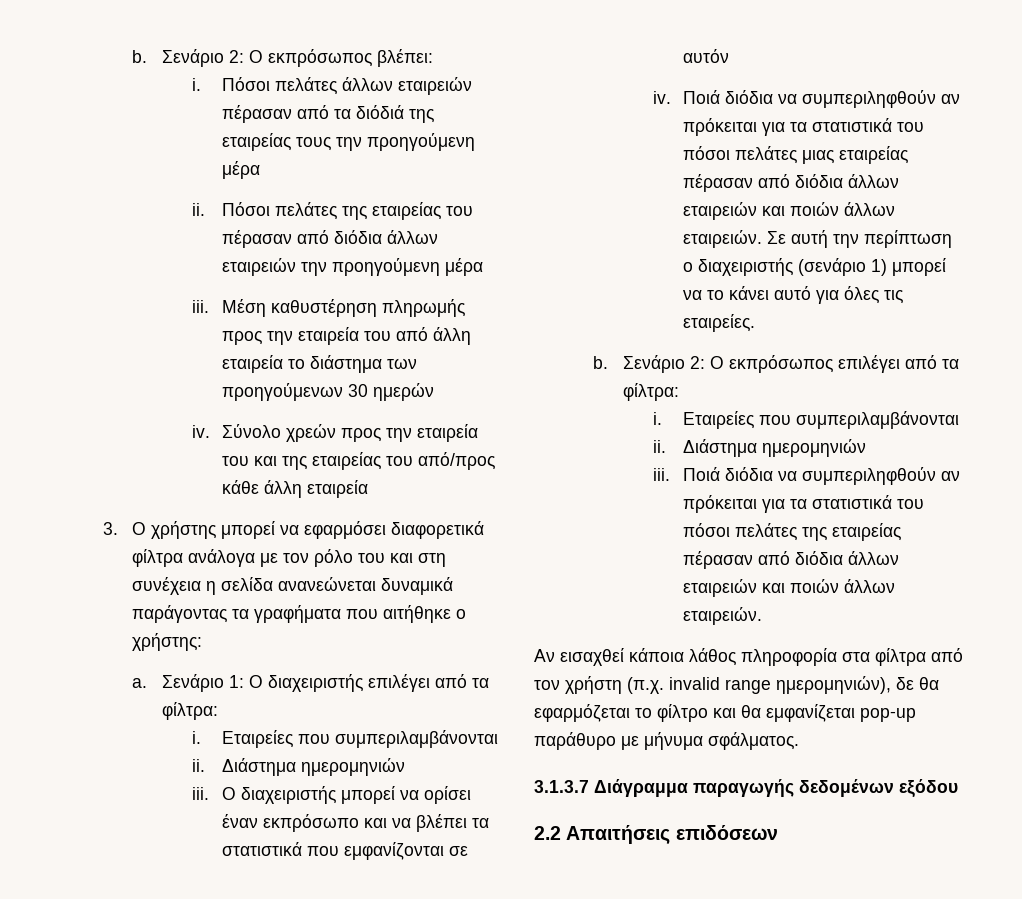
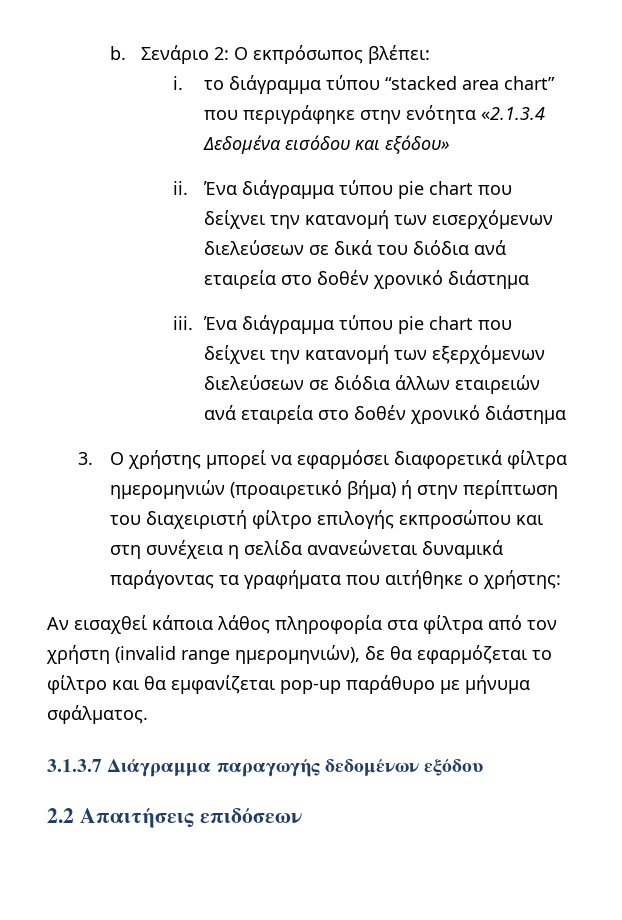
[221,77,472,95] [221,105,434,123] [221,133,475,151] [221,161,260,179] [191,202,473,220] [221,230,438,248] [221,258,483,276] [191,299,465,317] [221,327,471,345] [221,355,417,373] [221,383,434,401] [191,424,478,442] [221,452,495,470] [221,480,368,498] Πόσοι πελάτες άλλων εταιρειών πέρασαν από τα διόδιά της εταιρείας τους την προηγούμενη μέρα // ii. Πόσοι πελάτες της εταιρείας του πέρασαν από διόδια άλλων εταιρειών την προηγούμενη μέρα // iii. Μέση καθυστέρηση πληρωμής προς την εταιρεία του από άλλη εταιρεία το διάστημα των προηγούμενων 30 ημερών // iv. Σύνολο χρεών προς την εταιρεία του και της εταιρείας του από/προς κάθε άλλη εταιρεία -> [203,75,555,94] [203,105,545,124] [202,135,450,154] [172,180,512,199] [203,210,553,229] [203,240,506,255] [203,270,529,289] [172,315,512,334] [203,345,545,364] [203,375,540,394] [203,405,566,424] το διάγραμμα τύπου “stacked area chart” που περιγράφηκε στην ενότητα «2.1.3.4 Δεδομένα εισόδου και εξόδου» // ii. Ένα διάγραμμα τύπου pie chart που δείχνει την κατανομή των εισερχόμενων διελεύσεων σε δικά του διόδια ανά εταιρεία στο δοθέν χρονικό διάστημα // iii. Ένα διάγραμμα τύπου pie chart που δείχνει την κατανομή των εξερχόμενων διελεύσεων σε διόδια άλλων εταιρειών ανά εταιρεία στο δοθέν χρονικό διάστημα
[188,549,386,567] ανάλογα με τον ρόλο του -> [109,480,558,499] [109,510,511,529] ημερομηνιών (προαιρετικό βήμα) ή στην περίπτωση του διαχειριστή φίλτρο επιλογής εκπροσώπου
[132,674,490,692] [162,702,219,720] [191,730,498,748] [191,758,405,776] [191,786,471,804] [221,814,489,832] [221,842,468,860] [682,49,729,63] [652,90,960,108] [682,118,924,136] [682,146,908,164] [682,174,899,192] [682,202,895,220] [682,230,952,248] [682,258,946,276] [682,286,903,304] [682,314,755,332] [593,355,960,373] [623,383,680,401] [652,411,959,429] [652,439,866,457] [652,467,960,485] [682,495,924,513] [682,523,901,541] [682,551,899,569] [682,579,895,597] [682,607,762,625] // a. Σενάριο 1: Ο διαχειριστής επιλέγει από τα φίλτρα: // i. Εταιρείες που συμπεριλαμβάνονται // ii. Διάστημα ημερομηνιών // iii. Ο διαχειριστής μπορεί να ορίσει έναν εκπρόσωπο και να βλέπει τα στατιστικά που εμφανίζονται σε αυτόν // iv. Ποιά διόδια να συμπεριληφθούν αν πρόκειται για τα στατιστικά του πόσοι πελάτες μιας εταιρείας πέρασαν από διόδια άλλων εταιρειών και ποιών άλλων εταιρειών. Σε αυτή την περίπτωση ο διαχειριστής (σενάριο 1) μπορεί να το κάνει αυτό για όλες τις εταιρείες. // b. Σενάριο 2: Ο εκπρόσωπος επιλέγει από τα φίλτρα: // i. Εταιρείες που συμπεριλαμβάνονται // ii. Διάστημα ημερομηνιών // iii. Ποιά διόδια να συμπεριληφθούν αν πρόκειται για τα στατιστικά του πόσοι πελάτες της εταιρείας πέρασαν από διόδια άλλων εταιρειών και ποιών άλλων εταιρειών. -> (561, 579) none
[627,677,720,694] (π.χ. invalid -> [115,646,176,663] (invalid

